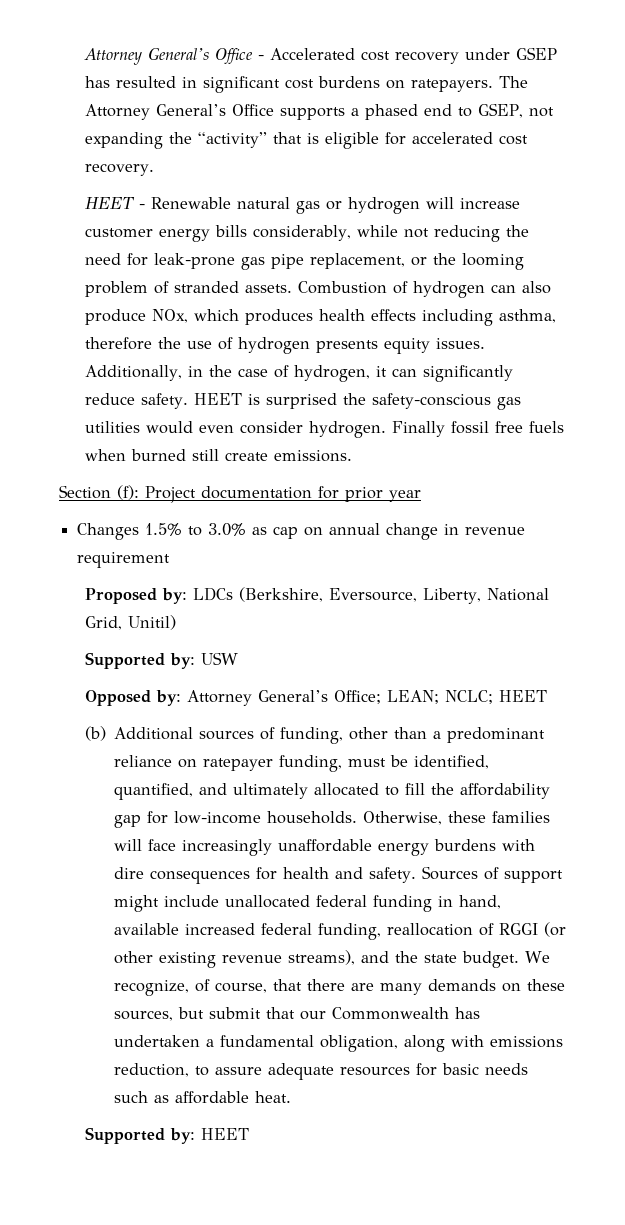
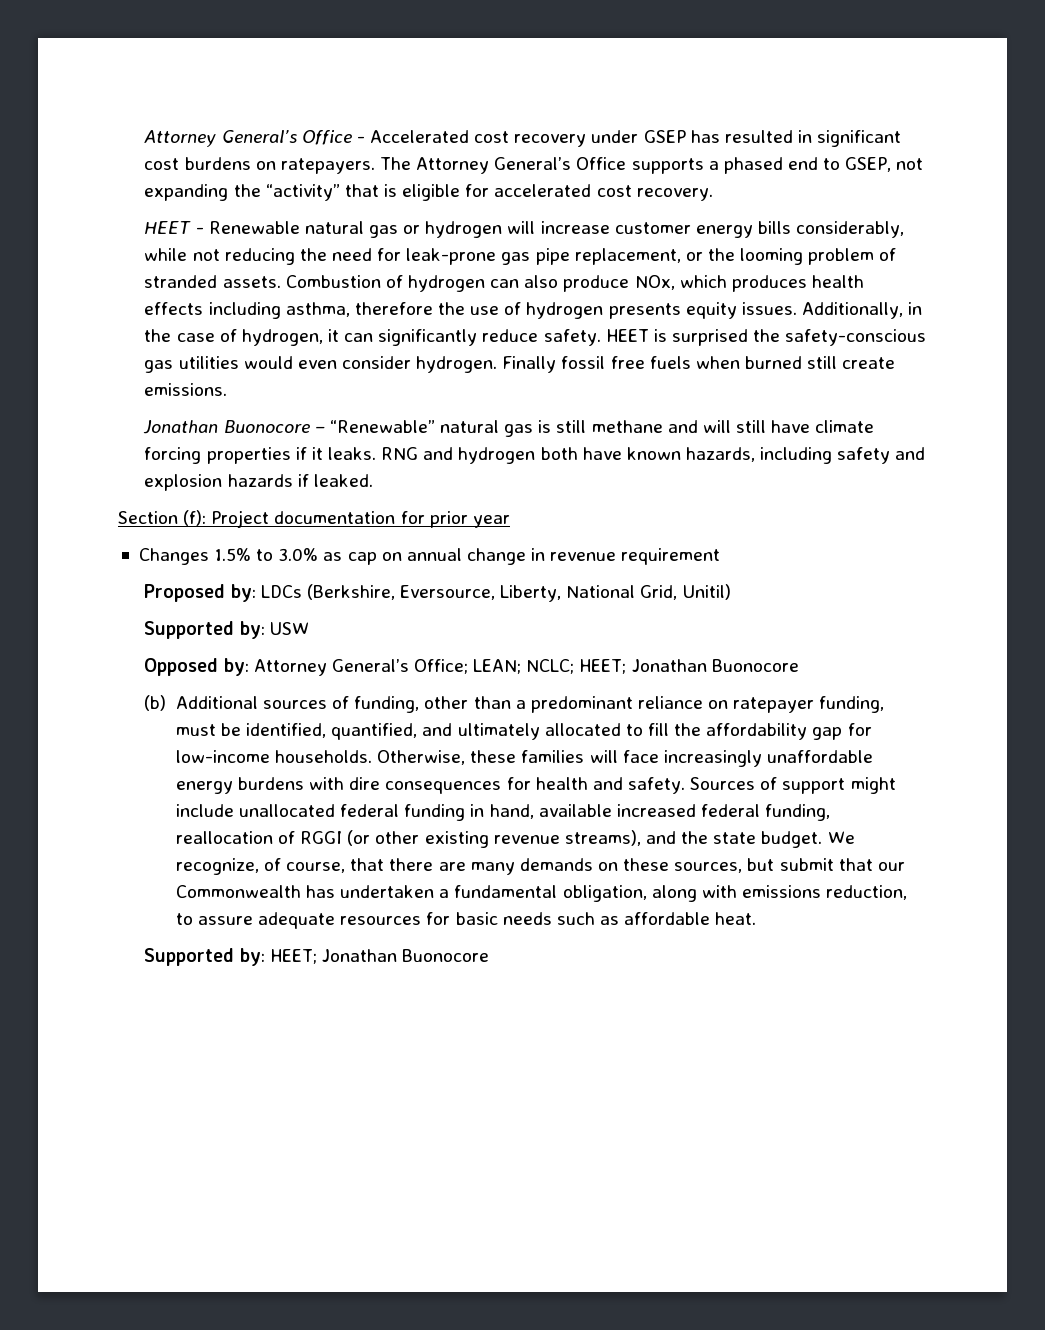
(352, 456) none -> [143,420,875,437] [144,447,926,464] [144,474,373,491] // Jonathan Buonocore – “Renewable” natural gas is still methane and will still have climate forcing properties if it leaks. RNG and hydrogen both have known hazards, including safety and explosion hazards if leaked.
[498,690,547,702] HEET -> [579,659,799,674] HEET; Jonathan Buonocore
[200,1128,249,1140] HEET -> [269,949,489,964] HEET; Jonathan Buonocore

